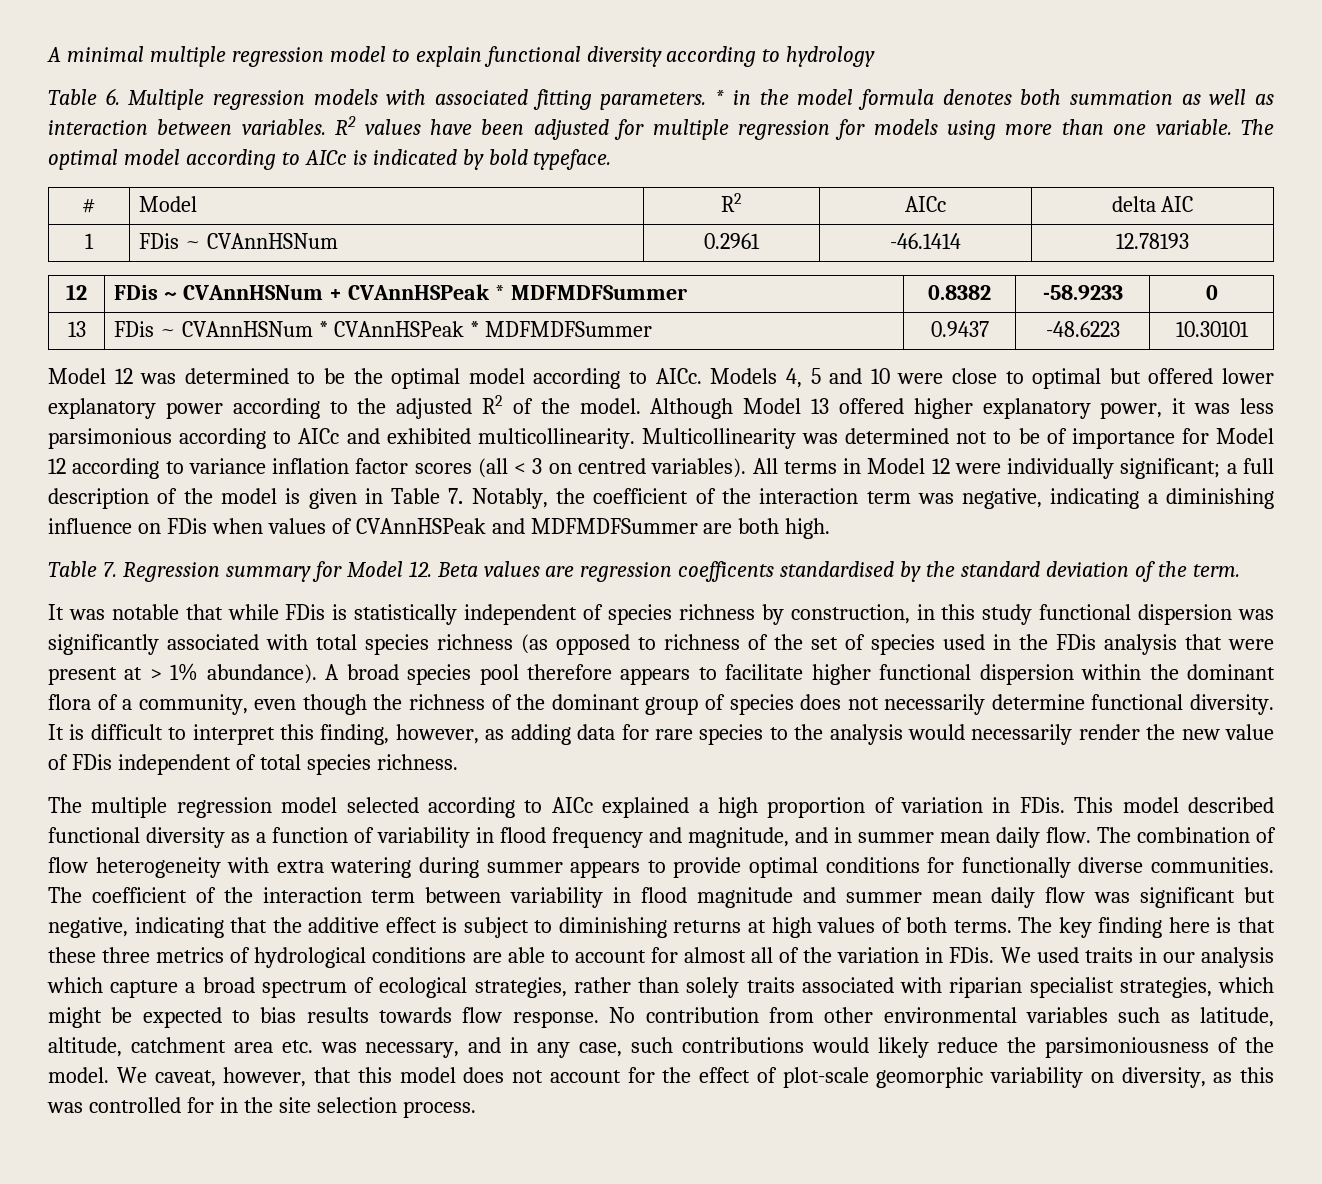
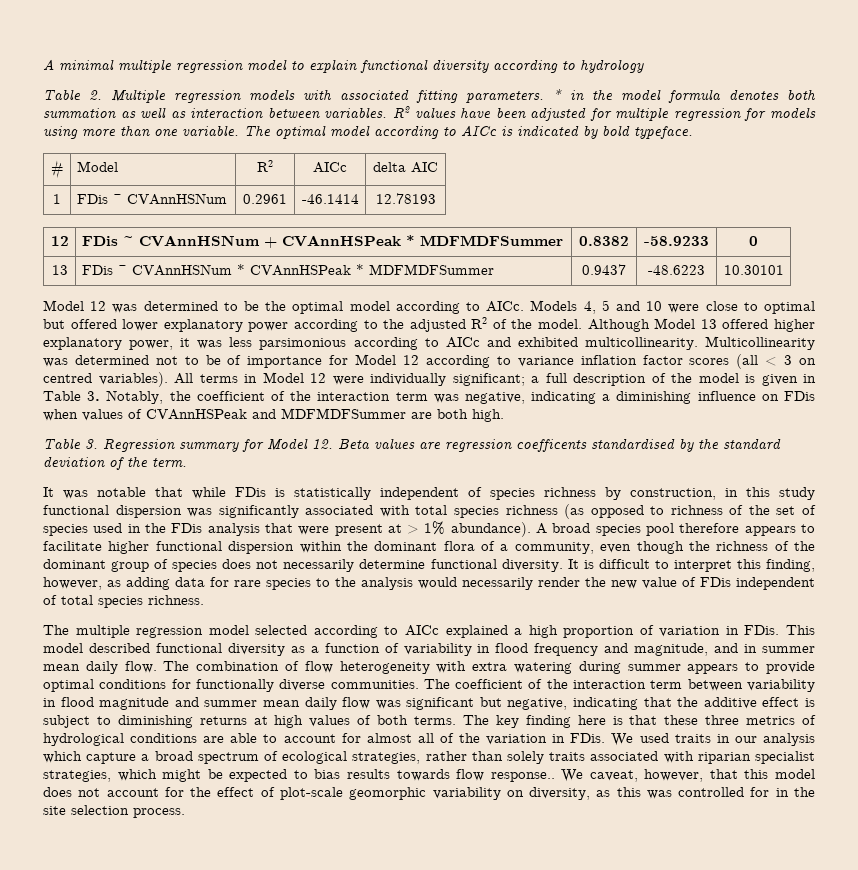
[105,88,120,105] 6. -> [89,90,102,100] 2.
[448,488,464,504] 7. -> [87,391,101,401] 3.
[102,562,117,577] 7. -> [85,439,98,449] 3.
[512,1007,1274,1028] [48,1037,1275,1058] [48,1067,109,1083] response. No contribution from other environmental variables such as latitude, altitude, catchment area etc. was necessary, and in any case, such contributions would likely reduce the parsimoniousness of the model. -> [490,772,555,782] response..

